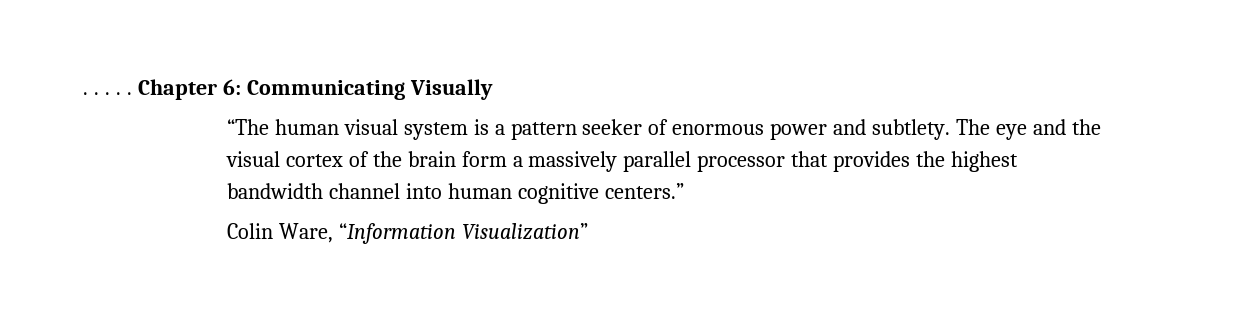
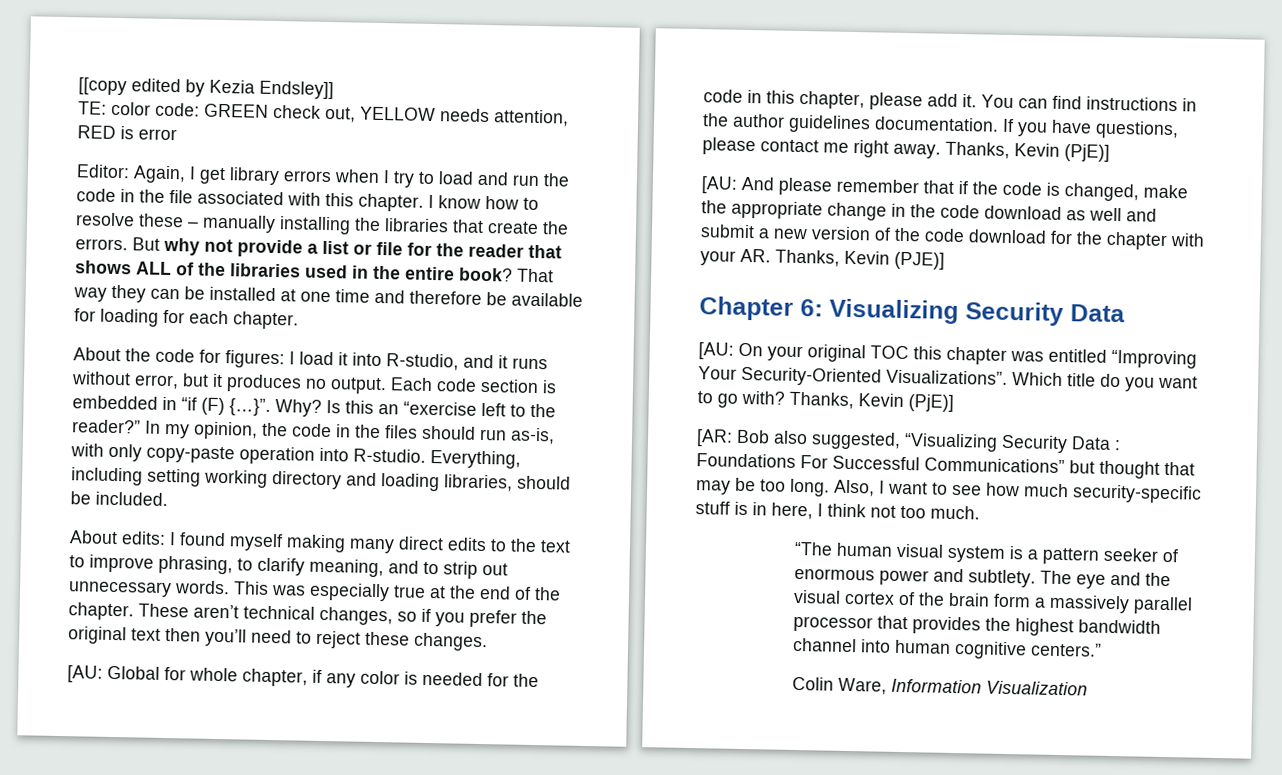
[83,79,493,100] . . . . . Chapter 6: Communicating Visually -> [78,77,334,100] [78,101,569,127] [77,125,177,141] [76,164,570,188] [76,188,539,212] [75,212,569,235] [75,237,562,259] [75,260,554,283] [73,284,583,307] [74,308,299,330] [73,347,548,371] [71,371,557,395] [72,395,556,418] [72,419,555,445] [70,443,521,469] [71,467,571,492] [70,491,168,507] [69,530,571,554] [69,554,508,579] [68,580,561,602] [68,602,547,628] [68,626,488,652] [67,665,539,688] [703,89,1197,112] [702,113,1179,140] [702,137,1110,162] [701,176,1188,202] [701,200,1157,222] [700,224,1205,250] [700,248,945,270] [699,296,1125,327] [698,342,1197,369] [698,366,1198,392] [697,390,954,412] [696,429,1121,454] [696,453,1195,479] [695,477,1202,504] [695,501,980,520] [[copy edited by Kezia Endsley]] // TE: color code: GREEN check out, YELLOW needs attention, RED is error // Editor: Again, I get library errors when I try to load and run the code in the file associated with this chapter. I know how to resolve these – manually installing the libraries that create the errors. But why not provide a list or file for the reader that shows ALL of the libraries used in the entire book? That way they can be installed at one time and therefore be available for loading for each chapter. // About the code for figures: I load it into R-studio, and it runs without error, but it produces no output. Each code section is embedded in “if (F) {…}”. Why? Is this an “exercise left to the reader?” In my opinion, the code in the files should run as-is, with only copy-paste operation into R-studio. Everything, including setting working directory and loading libraries, should be included. // About edits: I found myself making many direct edits to the text to improve phrasing, to clarify meaning, and to strip out unnecessary words. This was especially true at the end of the chapter. These aren’t technical changes, so if you prefer the original text then you’ll need to reject these changes. // [AU: Global for whole chapter, if any color is needed for the code in this chapter, please add it. You can find instructions in the author guidelines documentation. If you have questions, please contact me right away. Thanks, Kevin (PjE)] // [AU: And please remember that if the code is changed, make the appropriate change in the code download as well and submit a new version of the code download for the chapter with your AR. Thanks, Kevin (PJE)] // Chapter 6: Visualizing Security Data // [AU: On your original TOC this chapter was entitled “Improving Your Security-Oriented Visualizations”. Which title do you want to go with? Thanks, Kevin (PjE)] // [AR: Bob also suggested, “Visualizing Security Data : Foundations For Successful Communications” but thought that may be too long. Also, I want to see how much security-specific stuff is in here, I think not too much.
[338,223,588,244] “Information Visualization” -> [890,678,1088,696] Information Visualization

